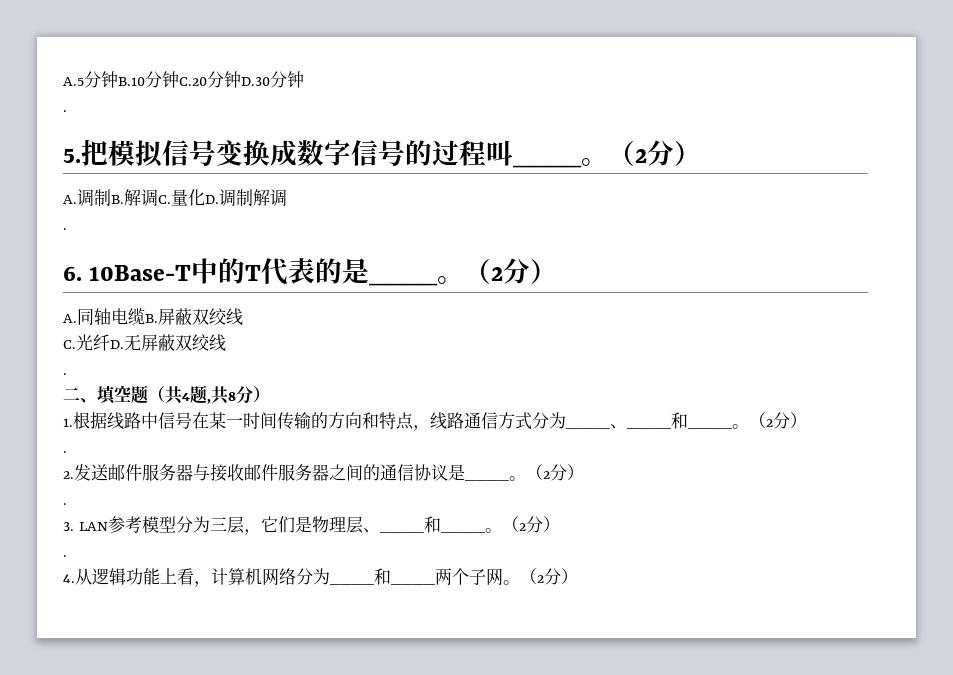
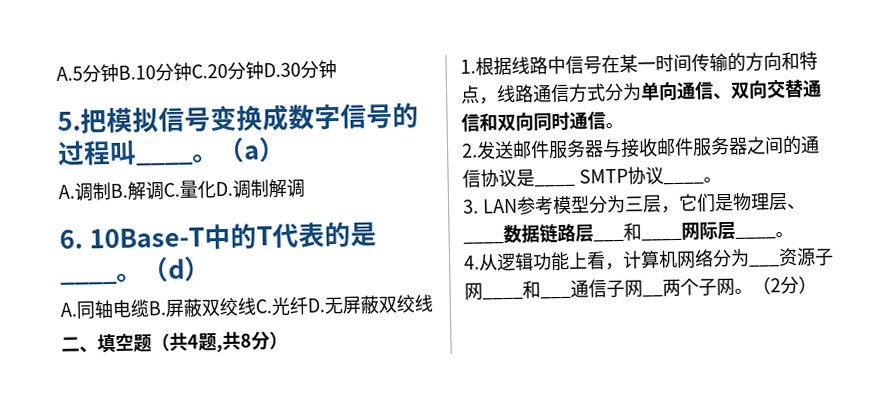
[63,110,67,112] // . -> (337, 69) none
[635,140,674,166] 2分 -> [243,145,260,160] a
[63,228,67,230] // . -> (305, 188) none
[491,258,531,284] 2分 -> [167,258,185,279] d
(243, 317) // -> (257, 306) none
[63,373,67,375] // . -> (433, 303) none
[566,412,807,429] [63,451,67,453] ____、____和____。（2分） // . -> [640,79,822,101] [461,111,624,132] 单向通信、双向交替通信和双向同时通信。
[509,464,584,481] [63,503,67,505] 。（2分） // . -> [578,166,722,186] SMTP协议____。
[423,516,560,533] [63,555,67,557] 和____。（2分） // . -> [503,221,794,244] 数据链路层___和____网际层____。
[330,568,435,585] ____和____ -> [749,247,834,268] [464,279,663,301] ___资源子网____和___通信子网__

